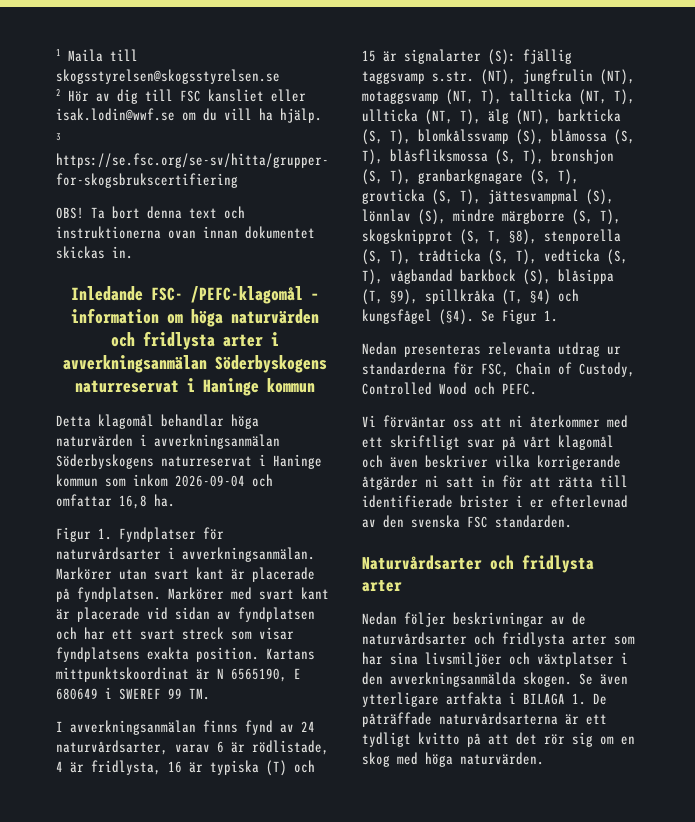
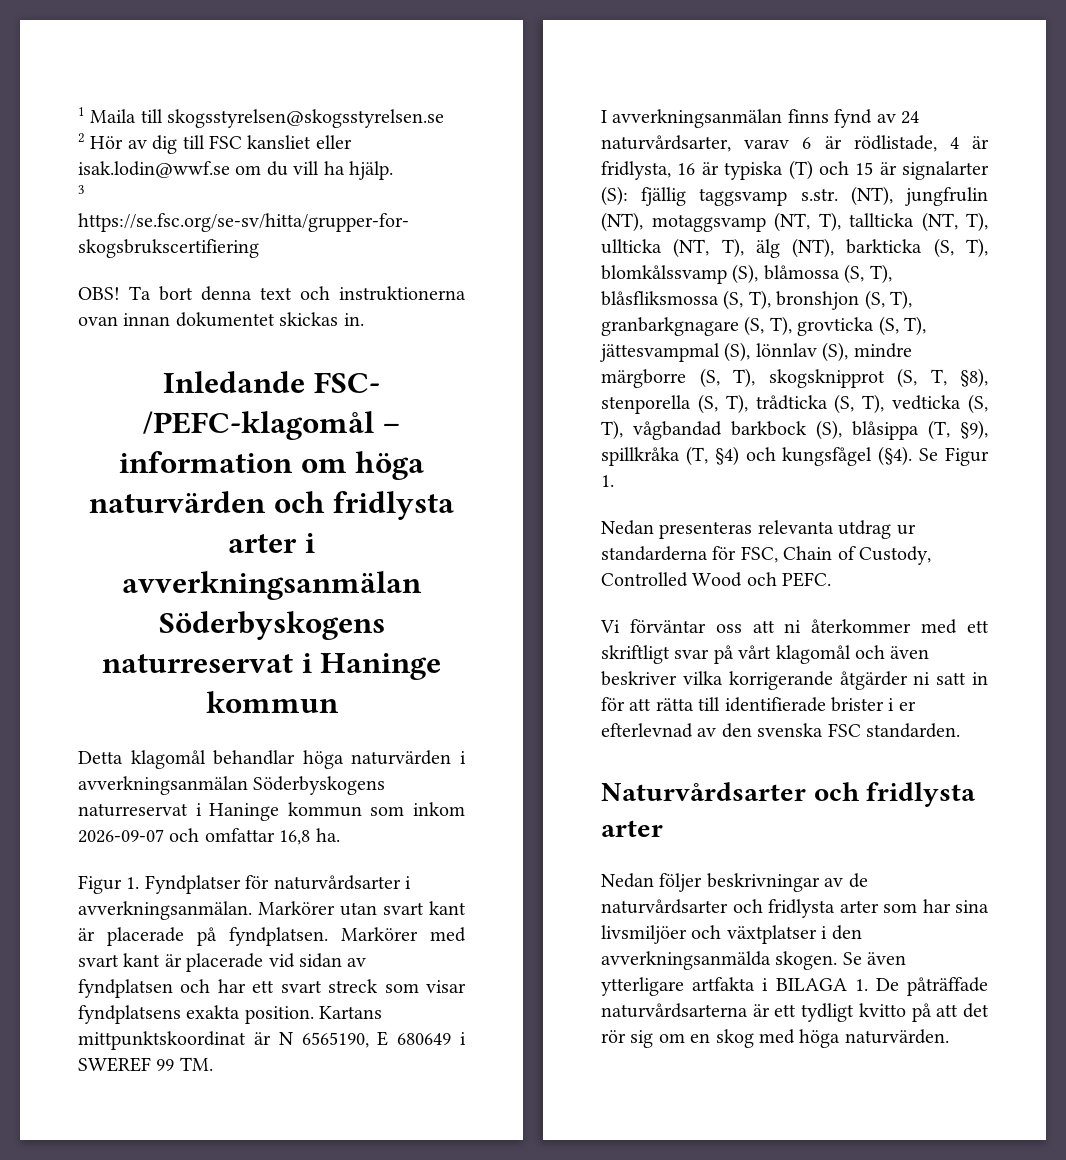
[175,475,245,487] 2026-09-04 -> [78,829,164,843] 2026-09-07

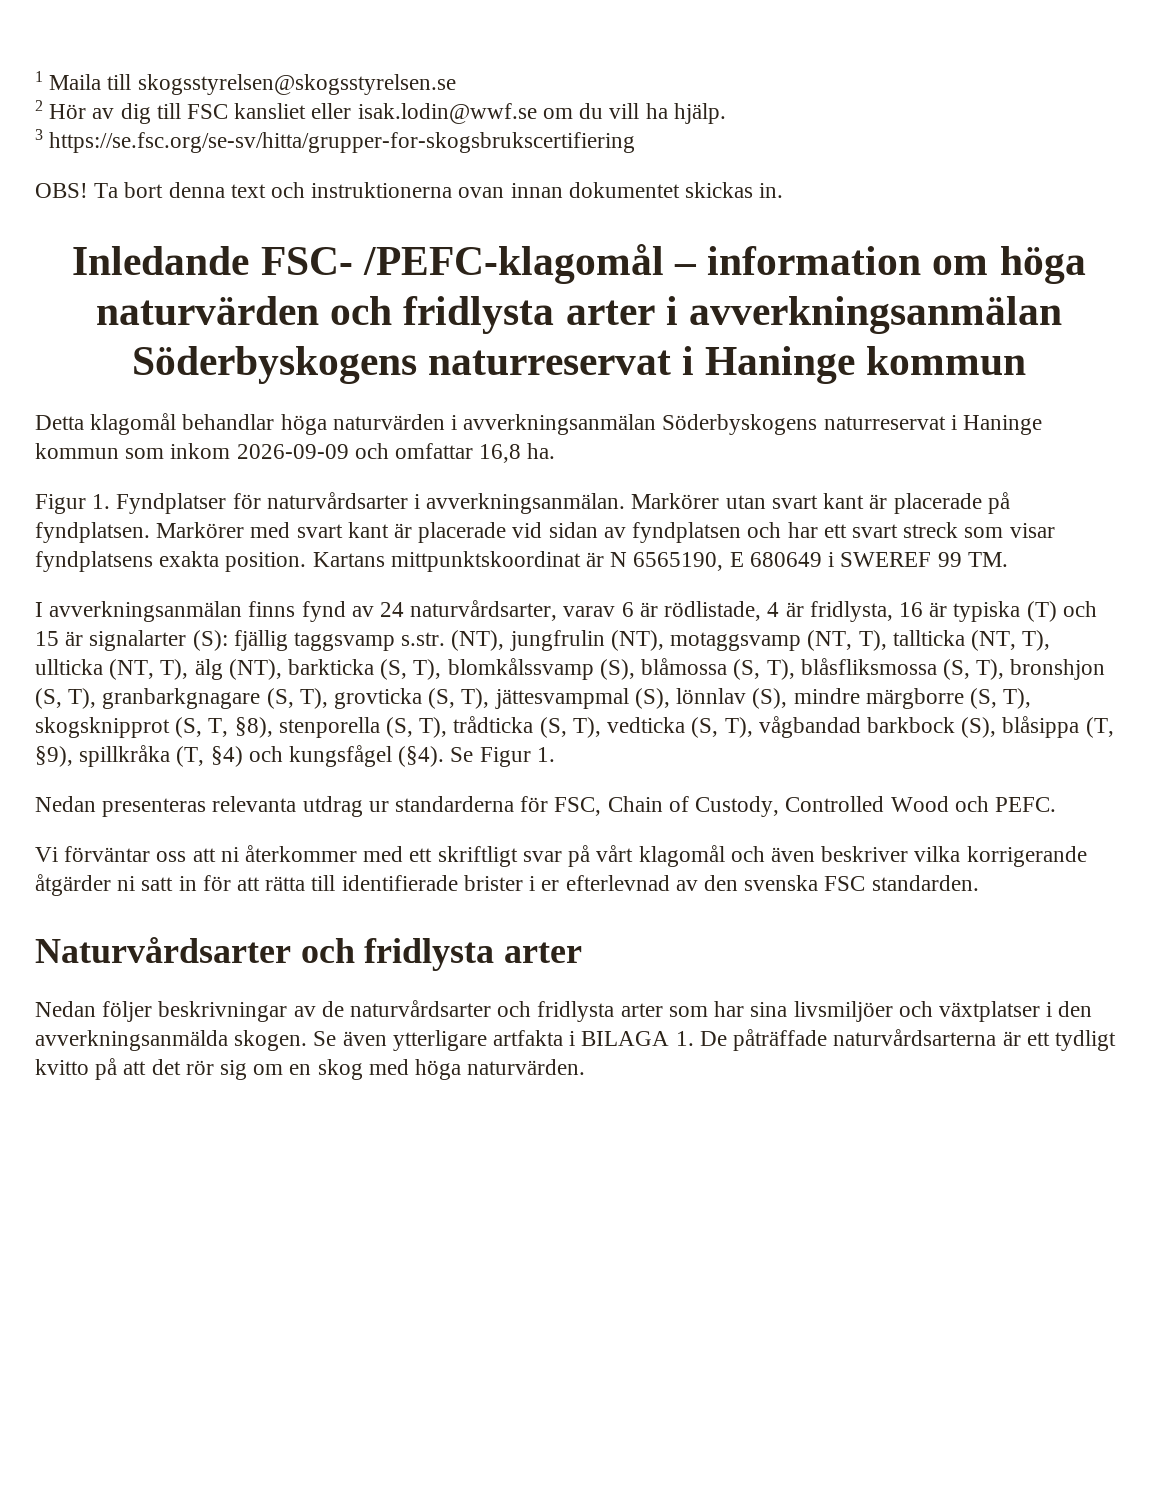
[78,829,164,843] 2026-09-07 -> [236,444,349,459] 2026-09-09

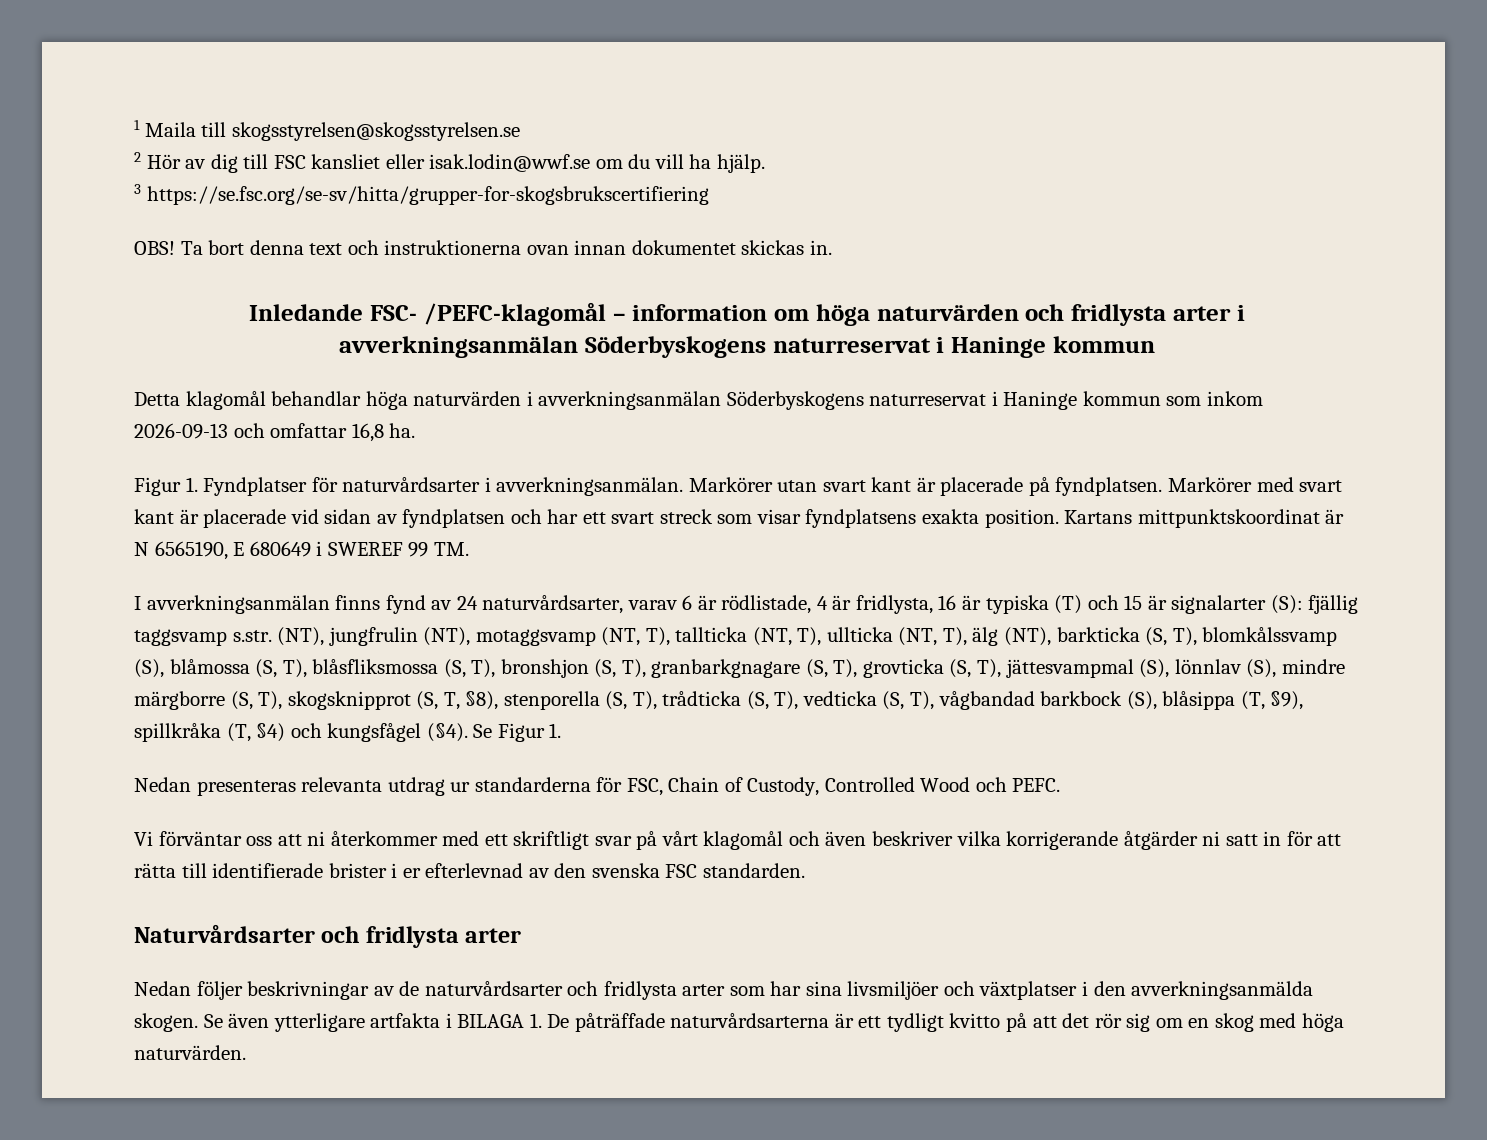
[236,444,349,459] 2026-09-09 -> [134,423,228,439] 2026-09-13

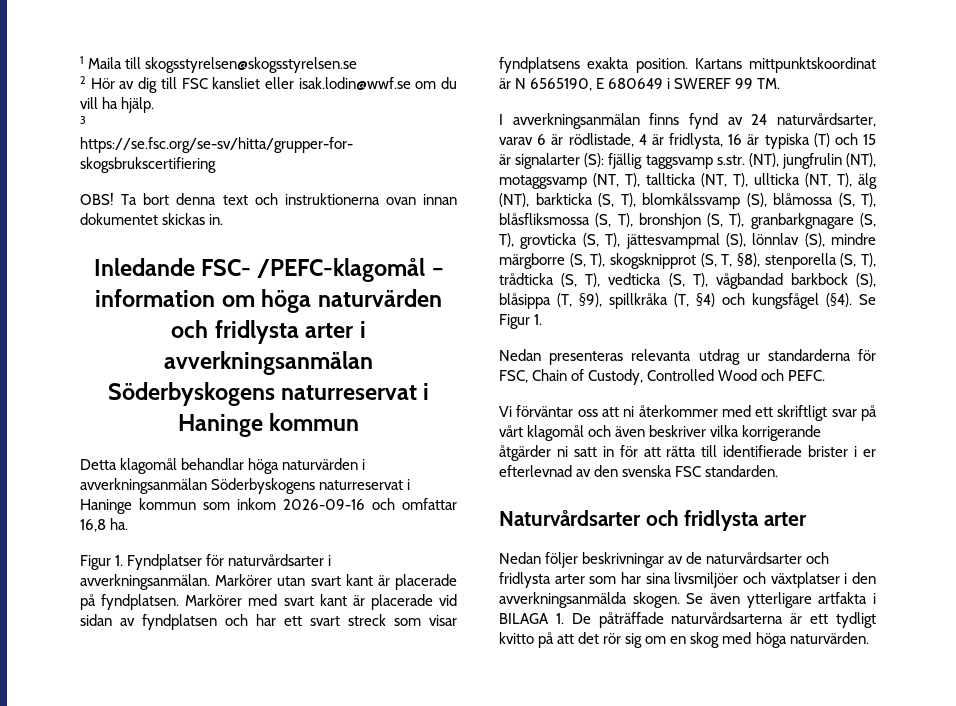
[134,423,228,439] 2026-09-13 -> [283,499,365,510] 2026-09-16

